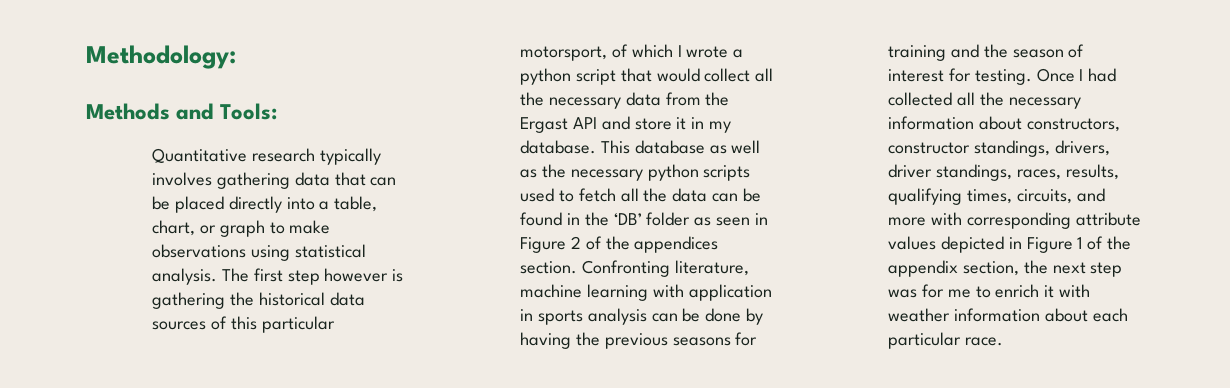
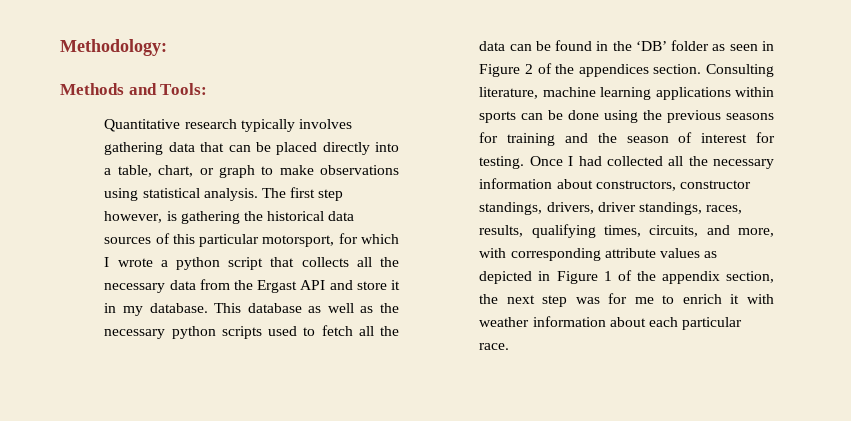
[324,268,389,282] however -> [104,211,163,223] however,
[611,44,628,58] of -> [338,233,358,244] for
[656,68,751,82] would collect -> [301,257,349,267] collects
[581,260,670,277] Confronting -> [706,64,774,77] Consulting
[652,284,772,301] [519,308,647,325] with application in sports analysis -> [655,87,774,100] [479,111,517,123] applications within sports
[746,308,764,325] [519,332,571,349] by having -> [604,110,639,123] using
[887,217,926,226] more -> [738,228,774,237] more,
(936, 243) none -> [704,251,718,258] as

